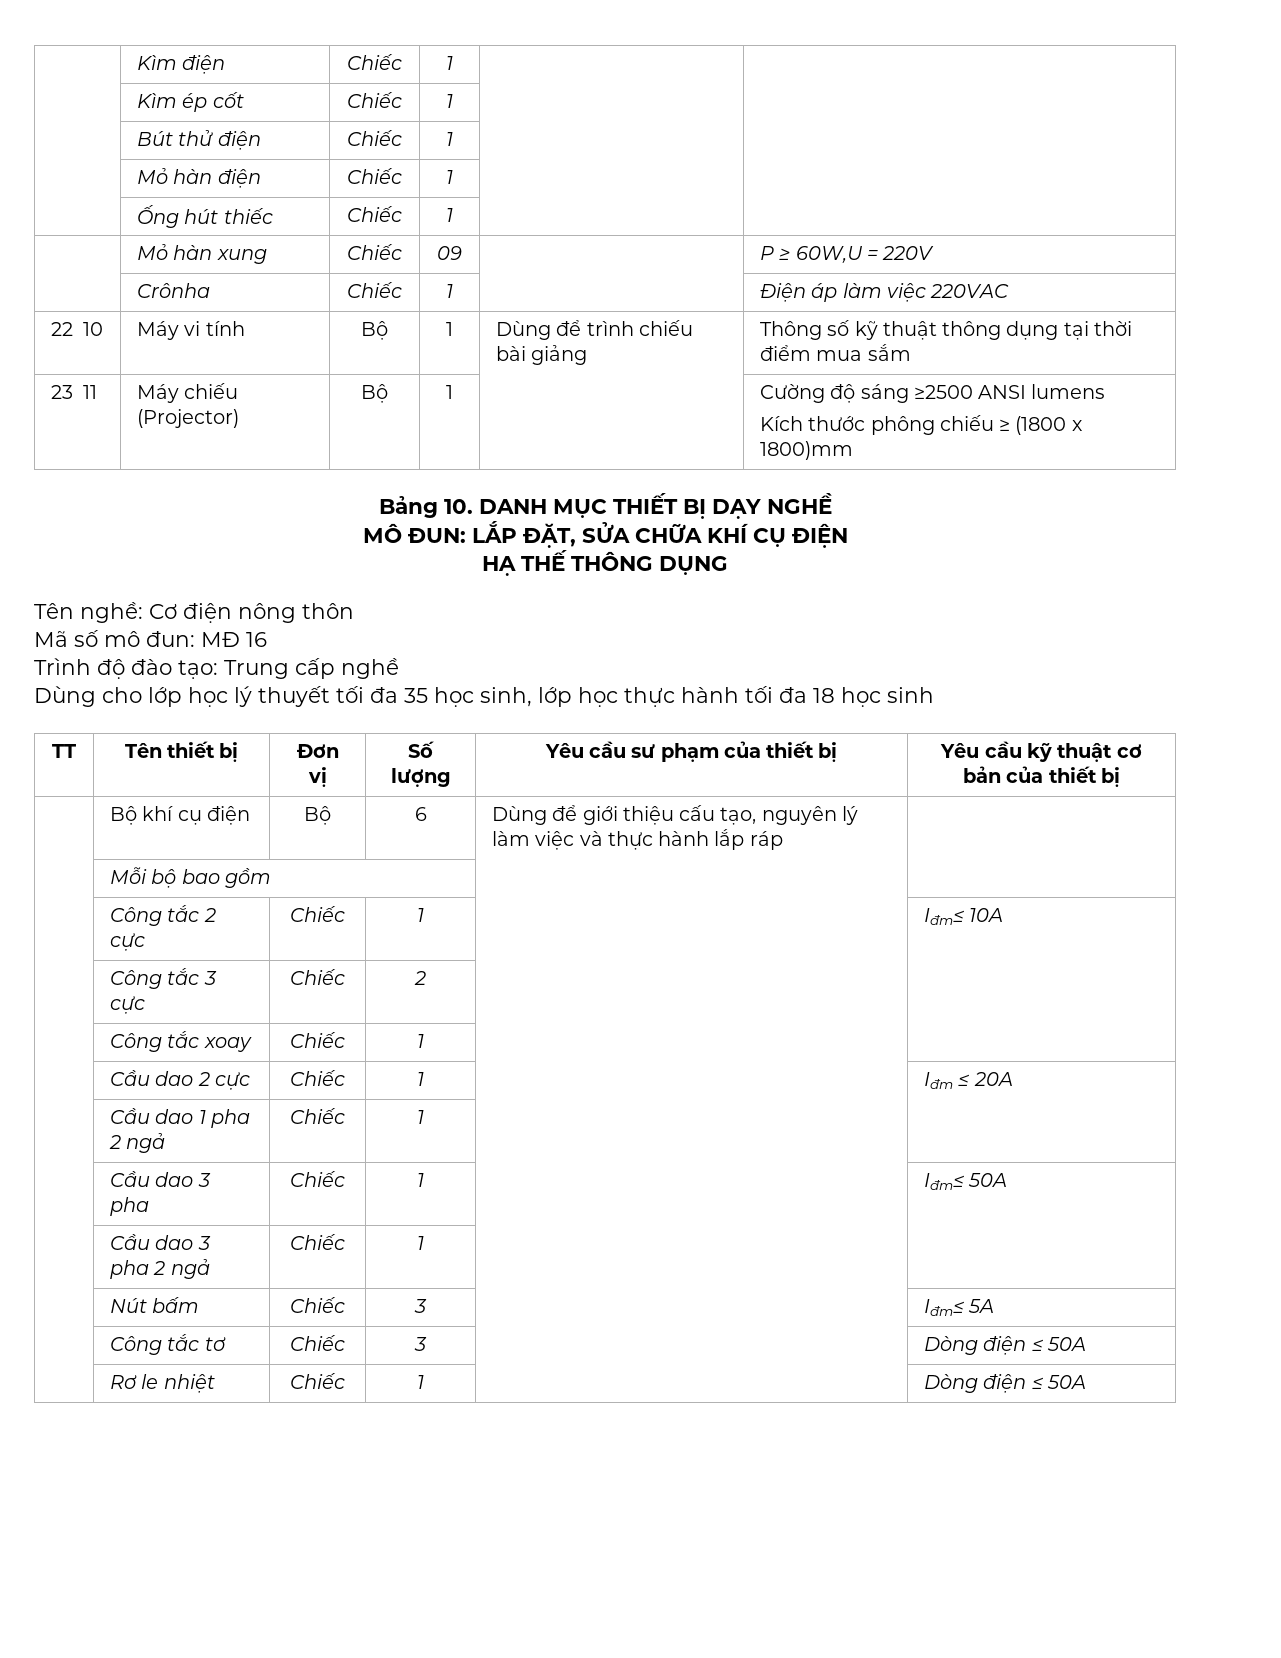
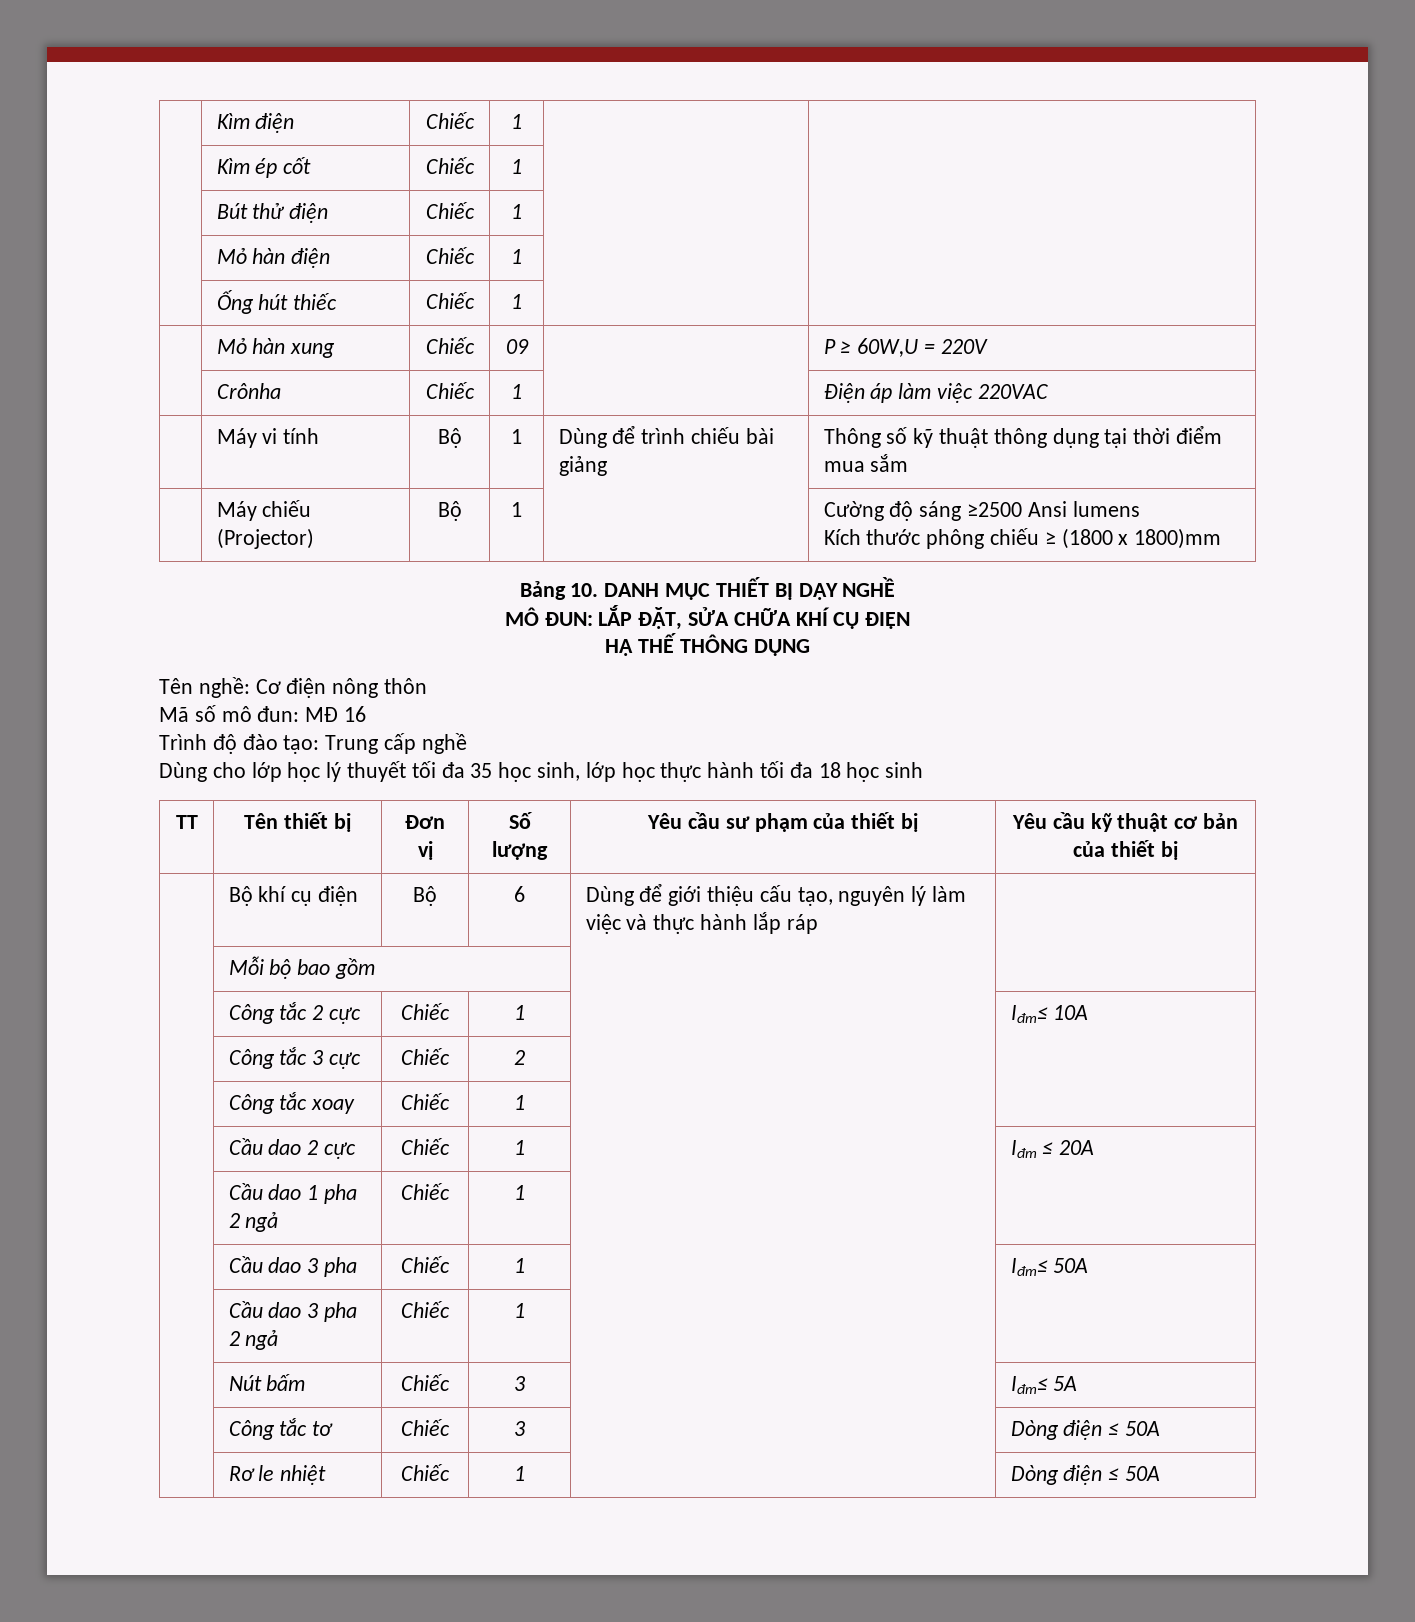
[51,322,103,336] 22 10 -> (1048, 391) none
[51,385,97,399] 23 11 -> (909, 463) none
[978,385,1027,399] ANSI -> [1027,501,1067,517] Ansi

